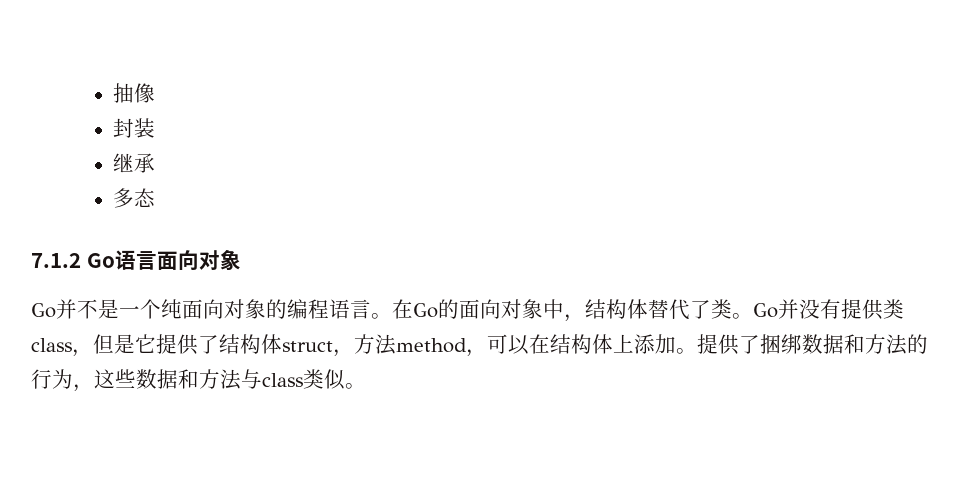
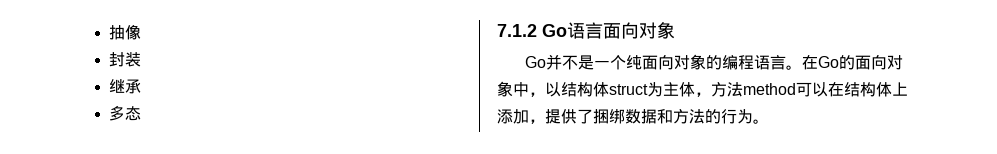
[585,299,904,320] [31,334,219,357] 结构体替代了类。Go并没有提供类class，但是它提供了 -> [545,82,561,97] 以
(333, 346) none -> [647,82,695,97] 为主体
[466,349,487,357] ， -> (796, 89) none
[676,348,697,354] 。 -> [529,119,545,124] ，
[73,369,345,392] ，这些数据和方法与class类似 -> (753, 116) none

